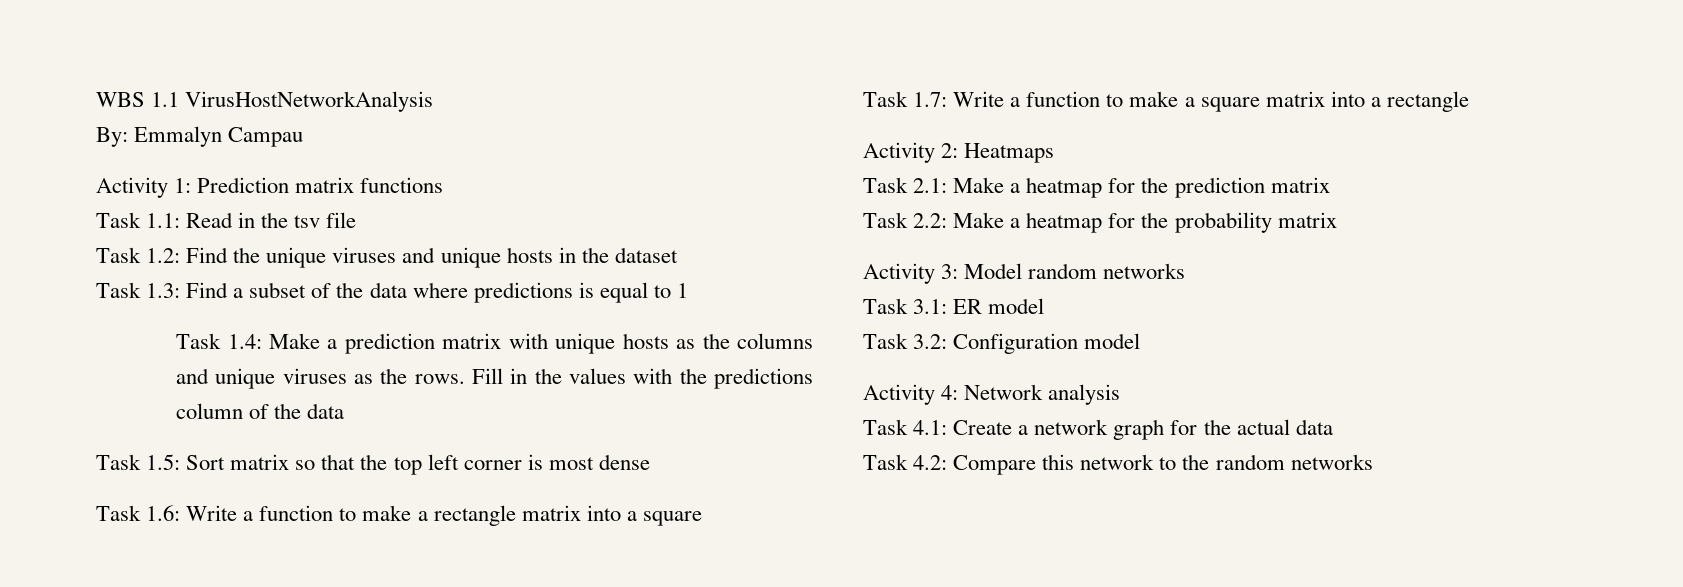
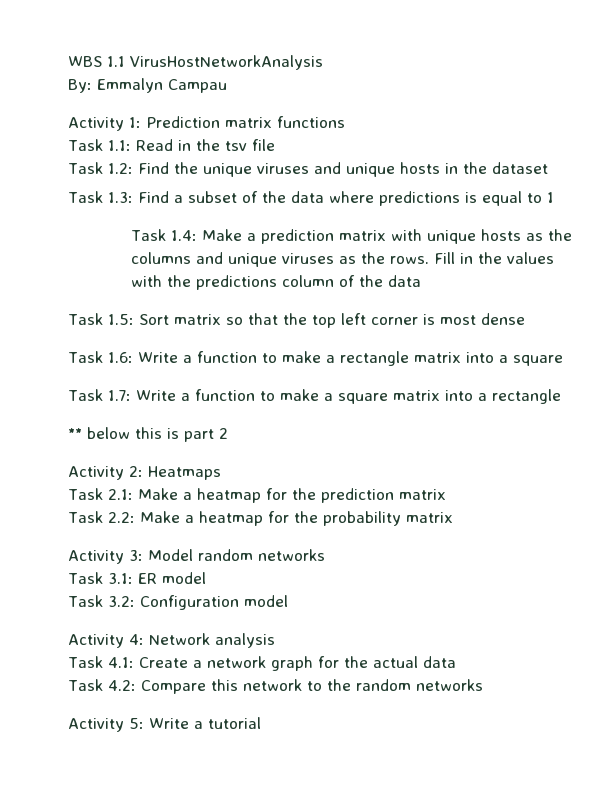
(1469, 101) none -> [68,427,228,442] // ** below this is part 2
(1373, 462) none -> [68,717,261,732] // Activity 5: Write a tutorial

